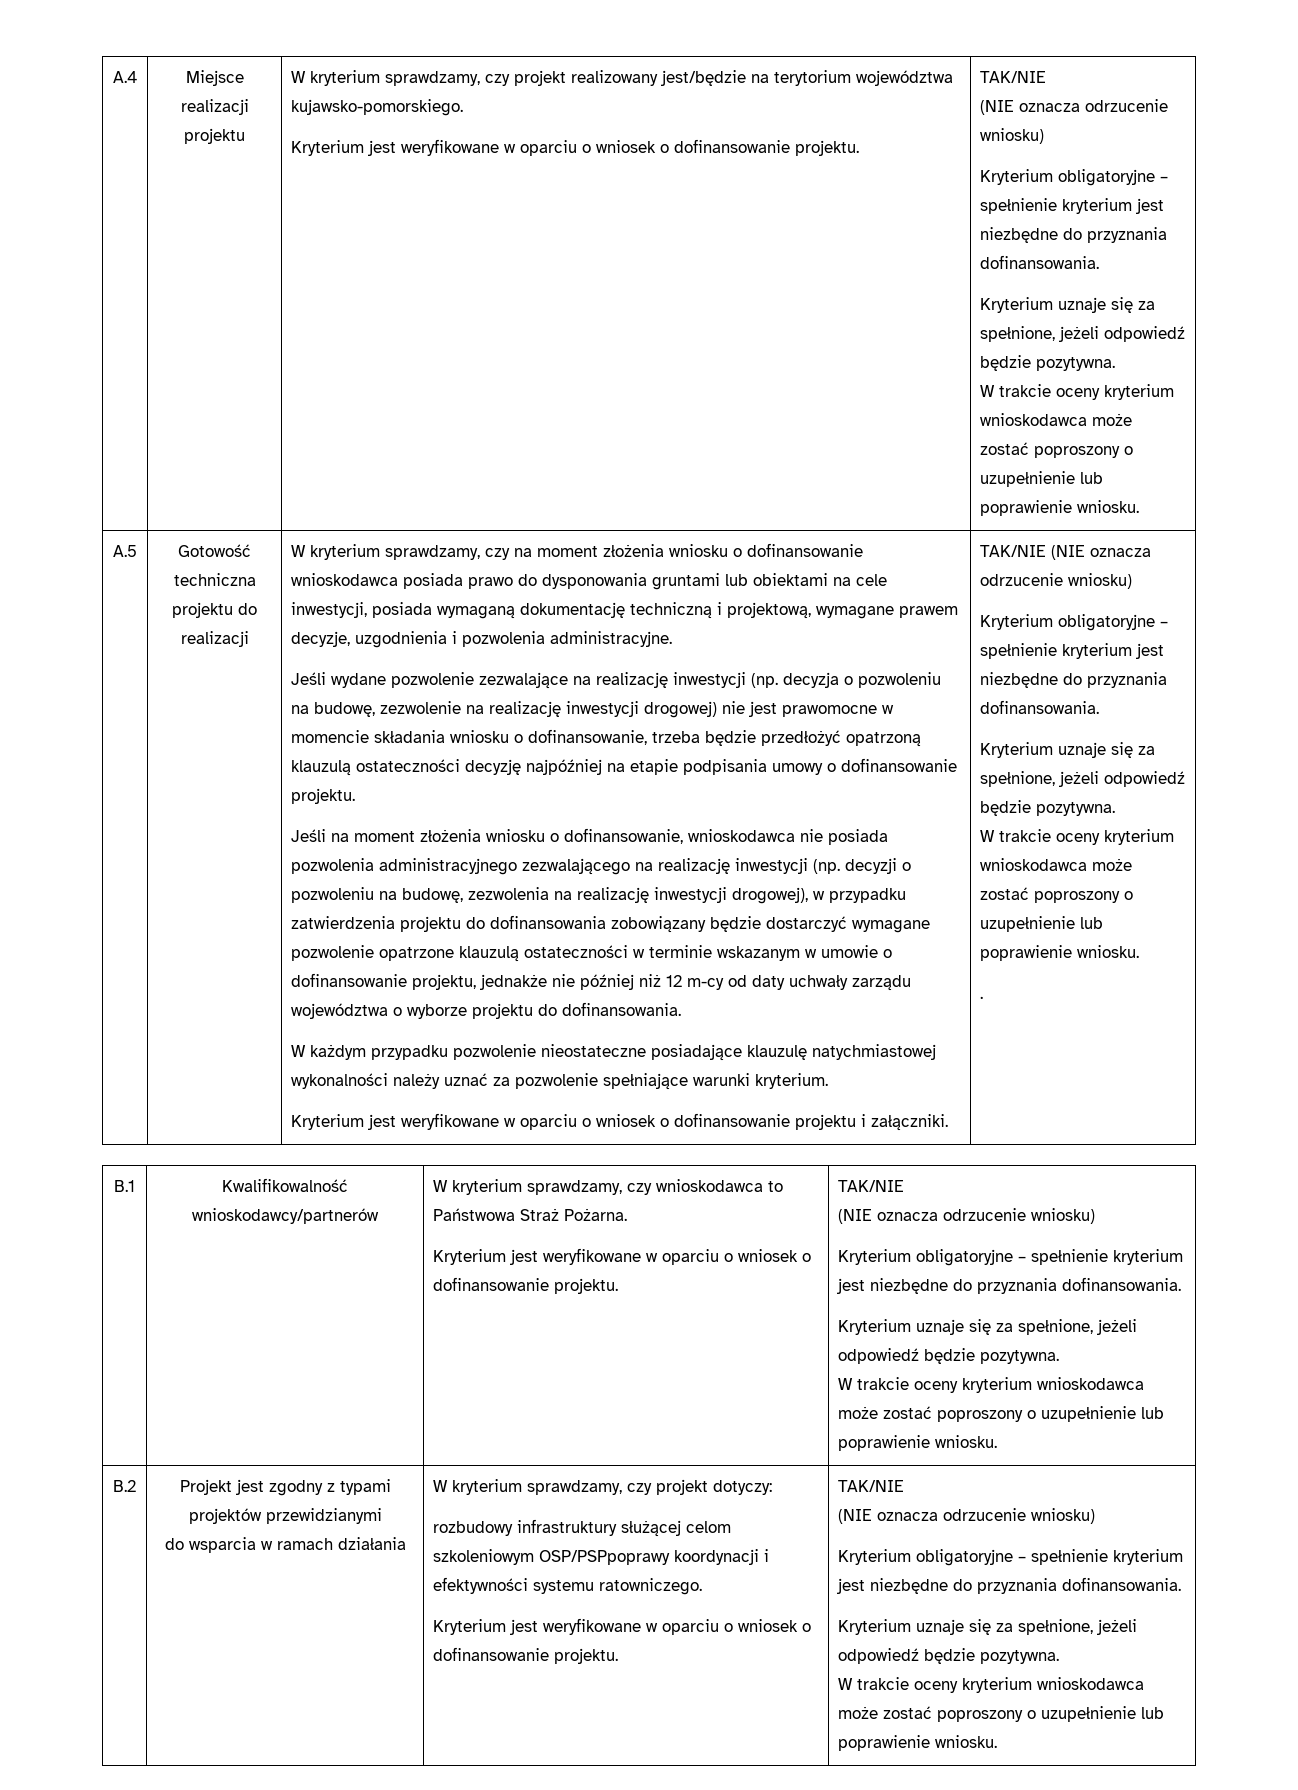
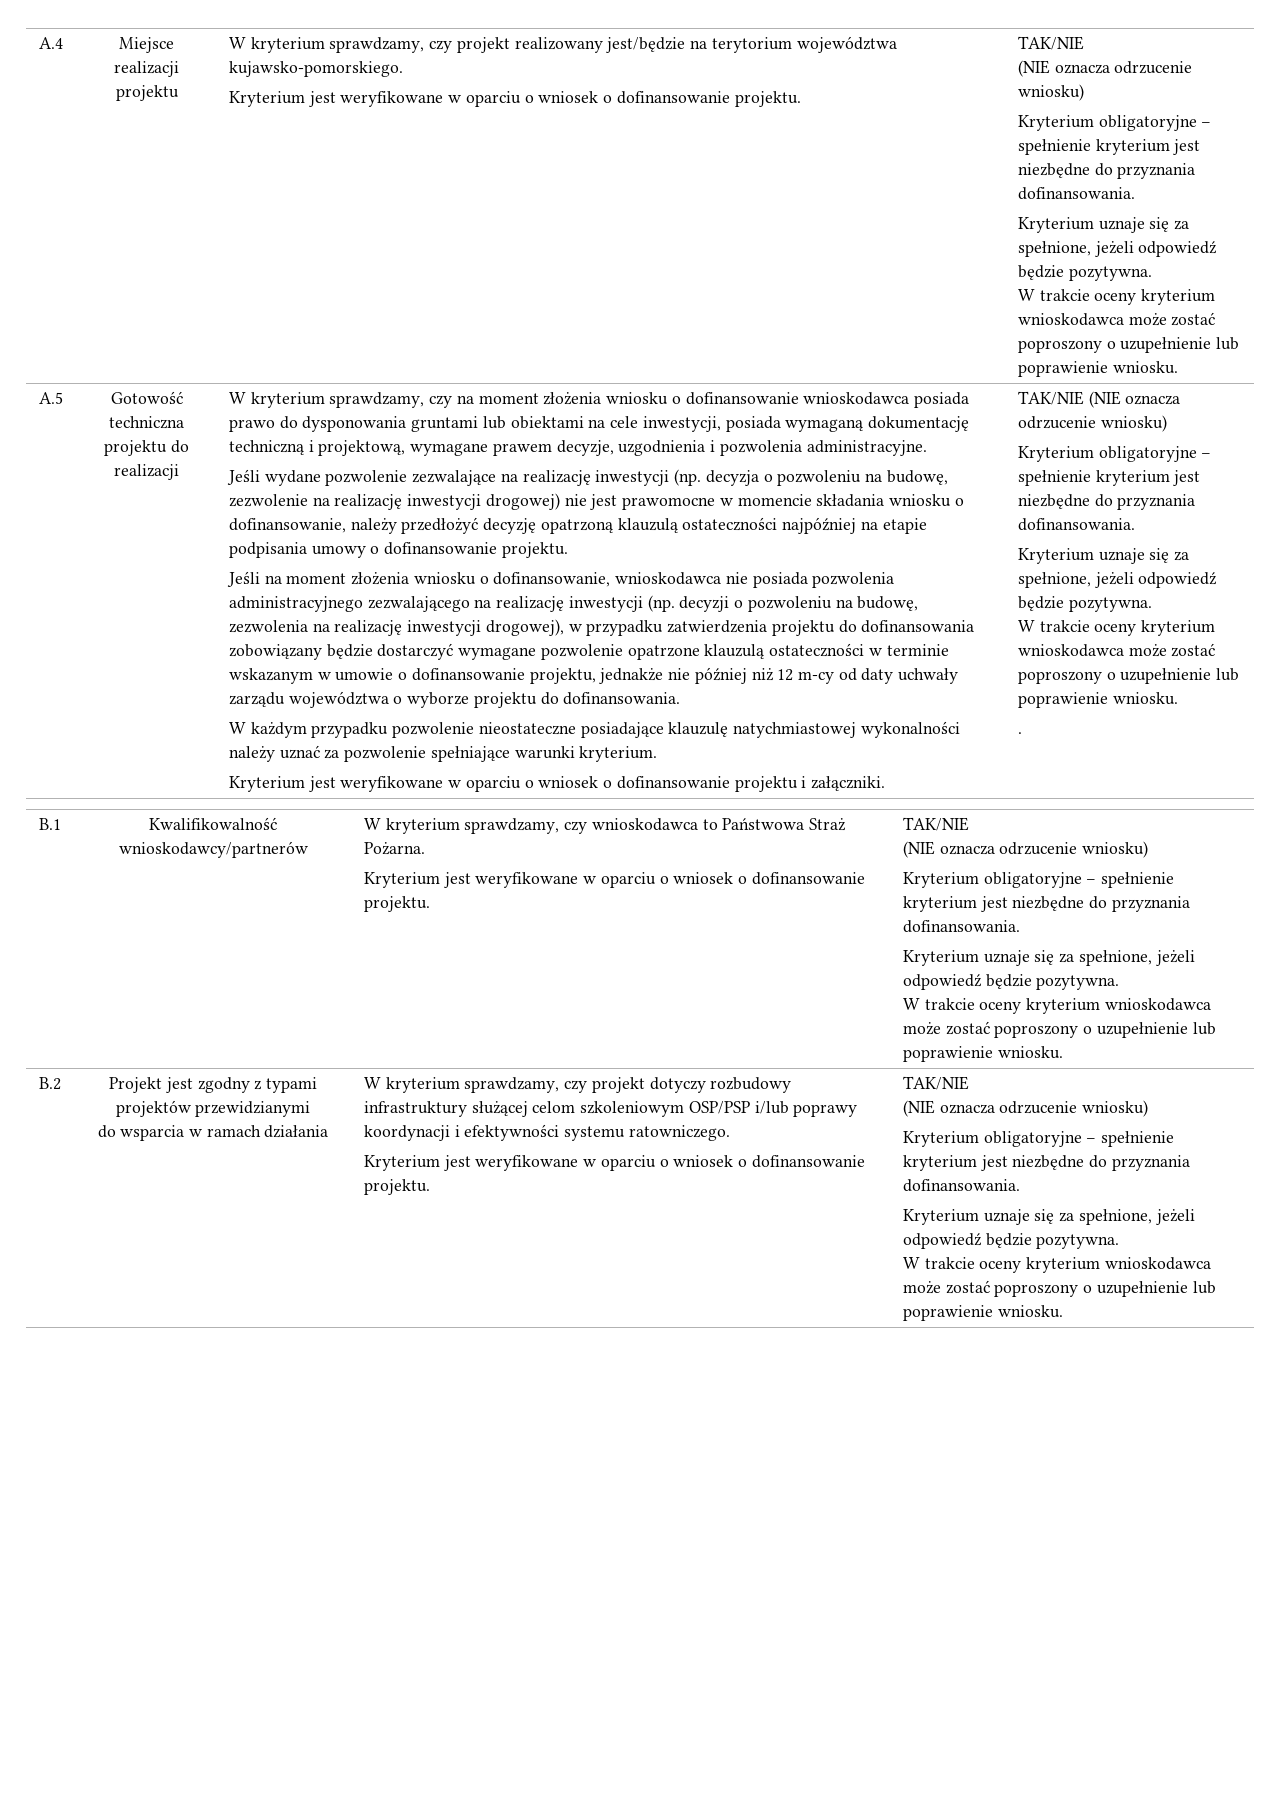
[652,730,842,746] trzeba będzie przedłożyć -> [350,517,537,534] należy przedłożyć decyzję
[465,759,522,775] decyzję -> (778, 524) none
[713,1480,773,1495] dotyczy: // -> [649,1077,706,1093] dotyczy
[539,1550,671,1565] OSP/PSPpoprawy -> [688,1101,858,1117] OSP/PSP i/lub poprawy

